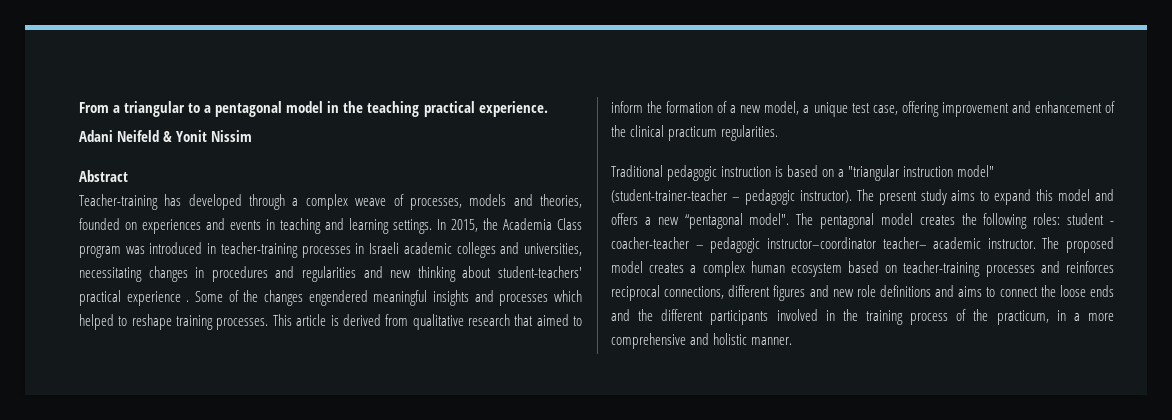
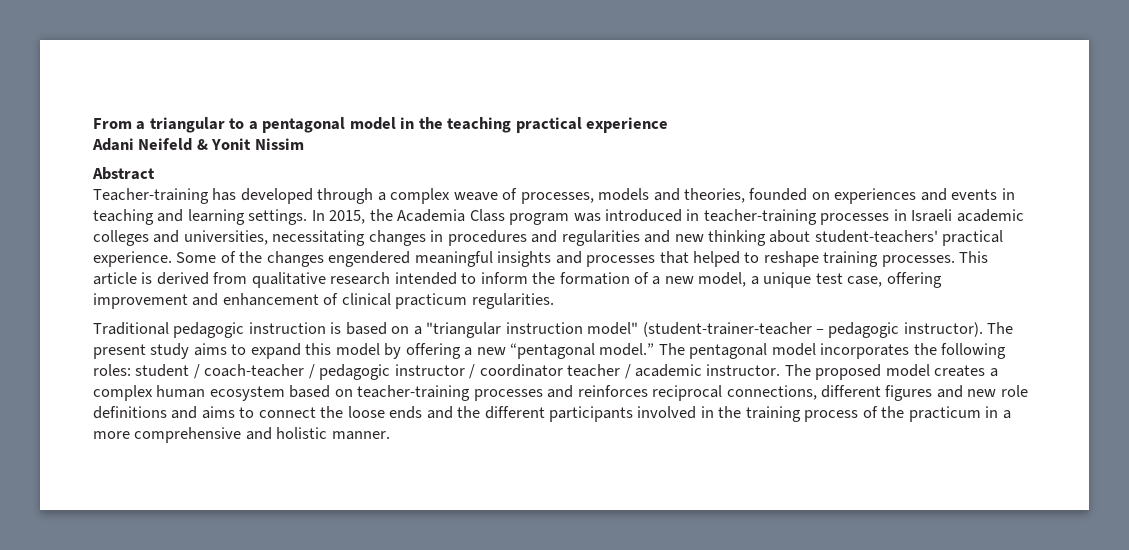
[478,101,548,117] experience. -> [586,117,669,133] experience
[126,291,190,306] experience . -> [93,251,172,267] experience.
[554,290,582,302] which -> [659,251,689,264] that
[514,314,569,326] that aimed -> [394,272,457,285] intended
[611,125,626,137] the -> (339, 299) none
[1095,189,1114,201] [611,213,638,225] and offers -> [384,343,461,359] by offering
[749,213,790,225] model". -> [599,343,655,356] model.”
[919,215,955,225] creates -> [820,343,910,359] incorporates
[1110,221,1115,225] [611,237,927,253] - coacher-teacher – pedagogic instructor–coordinator teacher– -> [193,364,631,380] / coach-teacher / pedagogic instructor / coordinator teacher /
[996,310,1049,325] practicum, -> [908,406,981,422] practicum

